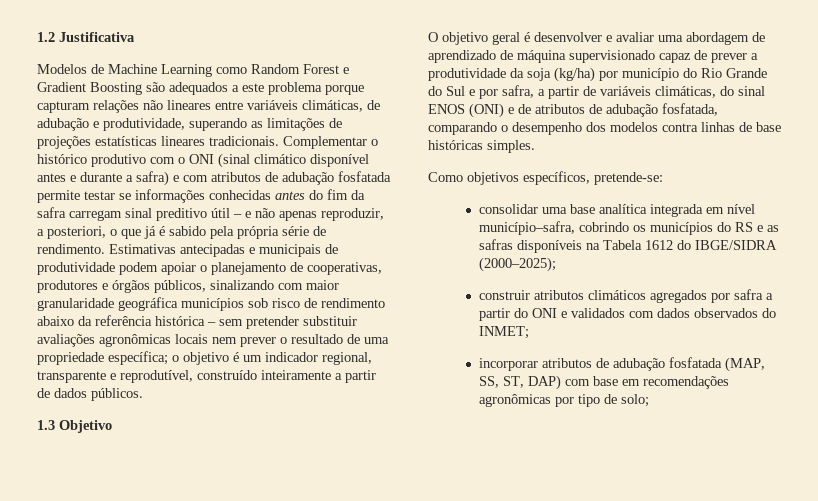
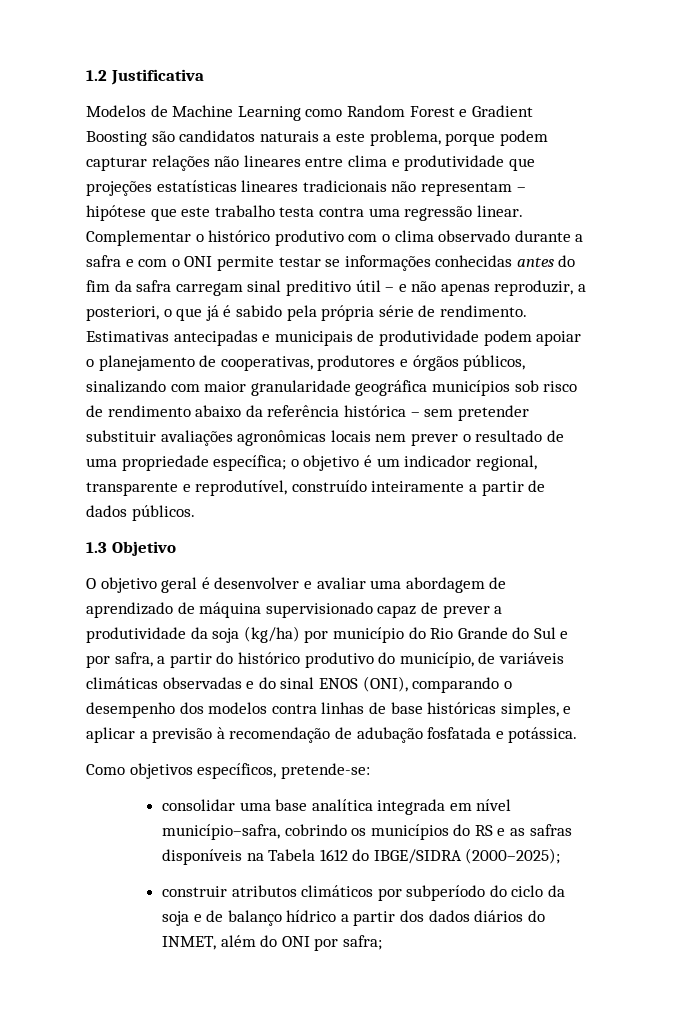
[169,82,364,95] [37,100,380,113] [37,118,342,131] [37,136,279,149] adequados a este problema porque capturam relações não lineares entre variáveis climáticas, de adubação e produtividade, superando as limitações de projeções estatísticas lineares tradicionais. -> [179,130,548,146] [86,155,535,171] [86,180,526,196] [86,205,523,221] candidatos naturais a este problema, porque podem capturar relações não lineares entre clima e produtividade que projeções estatísticas lineares tradicionais não representam – hipótese que este trabalho testa contra uma regressão linear.
[189,153,369,168] [37,173,76,182] ONI (sinal climático disponível antes e -> [394,230,511,242] clima observado
[136,171,169,186] safra) -> [86,255,121,267] safra
[211,171,391,185] atributos de adubação fosfatada -> [171,256,213,267] o ONI
[583,86,765,98] [428,103,718,118] de variáveis climáticas, do sinal ENOS (ONI) e de atributos de adubação fosfatada, -> [216,652,564,668] [86,676,408,692] do histórico produtivo do município, de variáveis climáticas observadas e do sinal ENOS (ONI),
[487,140,535,153] simples. -> [500,702,572,718] [86,727,578,743] simples, e aplicar a previsão à recomendação de adubação fosfatada e potássica.
[649,289,773,303] [478,308,776,321] [478,326,529,339] [478,357,765,372] [478,375,729,390] [478,394,649,407] agregados por safra a partir do ONI e validados com dados observados do INMET; // incorporar atributos de adubação fosfatada (MAP, SS, ST, DAP) com base em recomendações agronômicas por tipo de solo; -> [377,885,566,901] [161,910,545,926] [161,935,382,951] por subperíodo do ciclo da soja e de balanço hídrico a partir dos dados diários do INMET, além do ONI por safra;

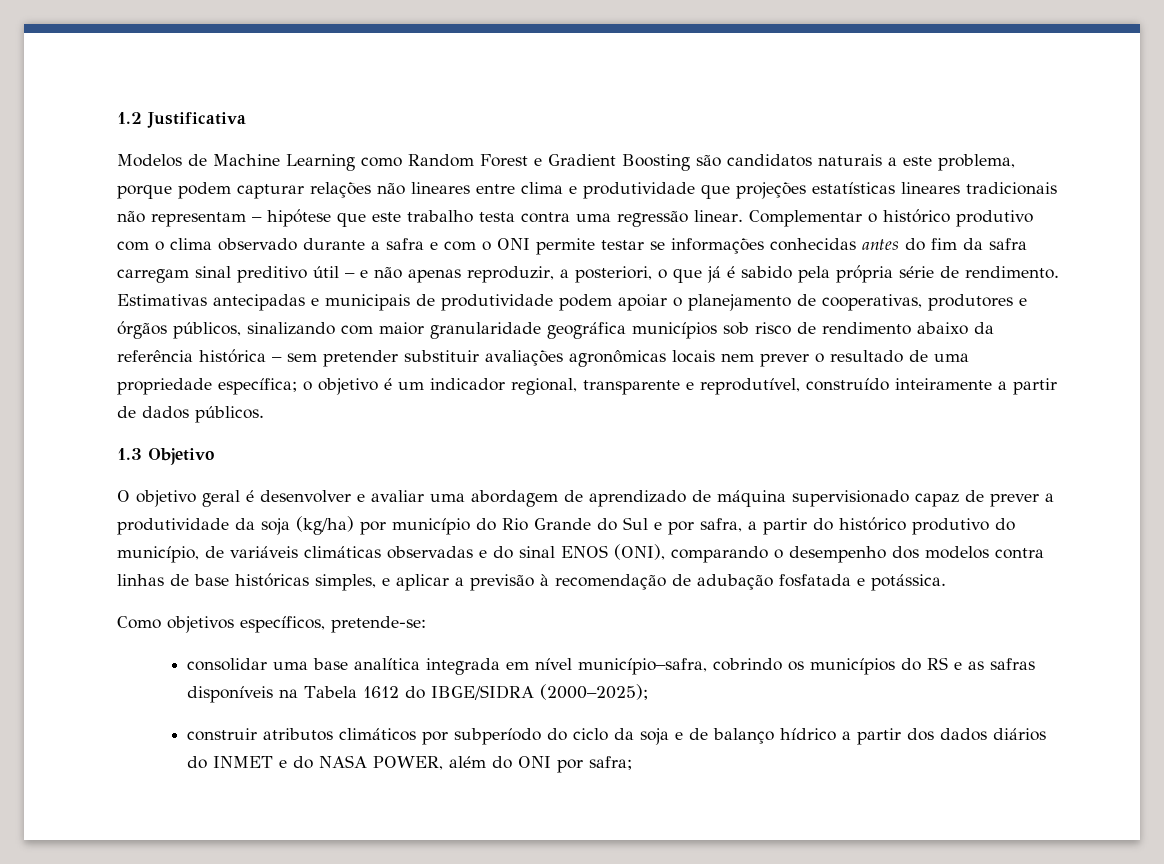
[161,936,216,950] INMET, -> [213,755,444,770] INMET e do NASA POWER,

